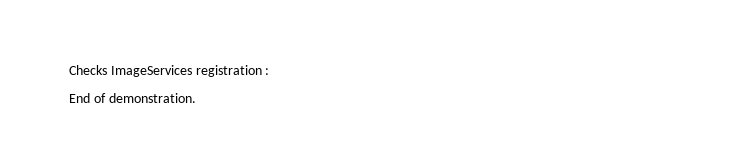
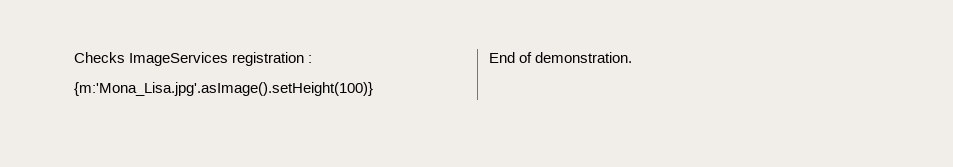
(270, 71) none -> [74,82,373,96] // {m:'Mona_Lisa.jpg'.asImage().setHeight(100)}

